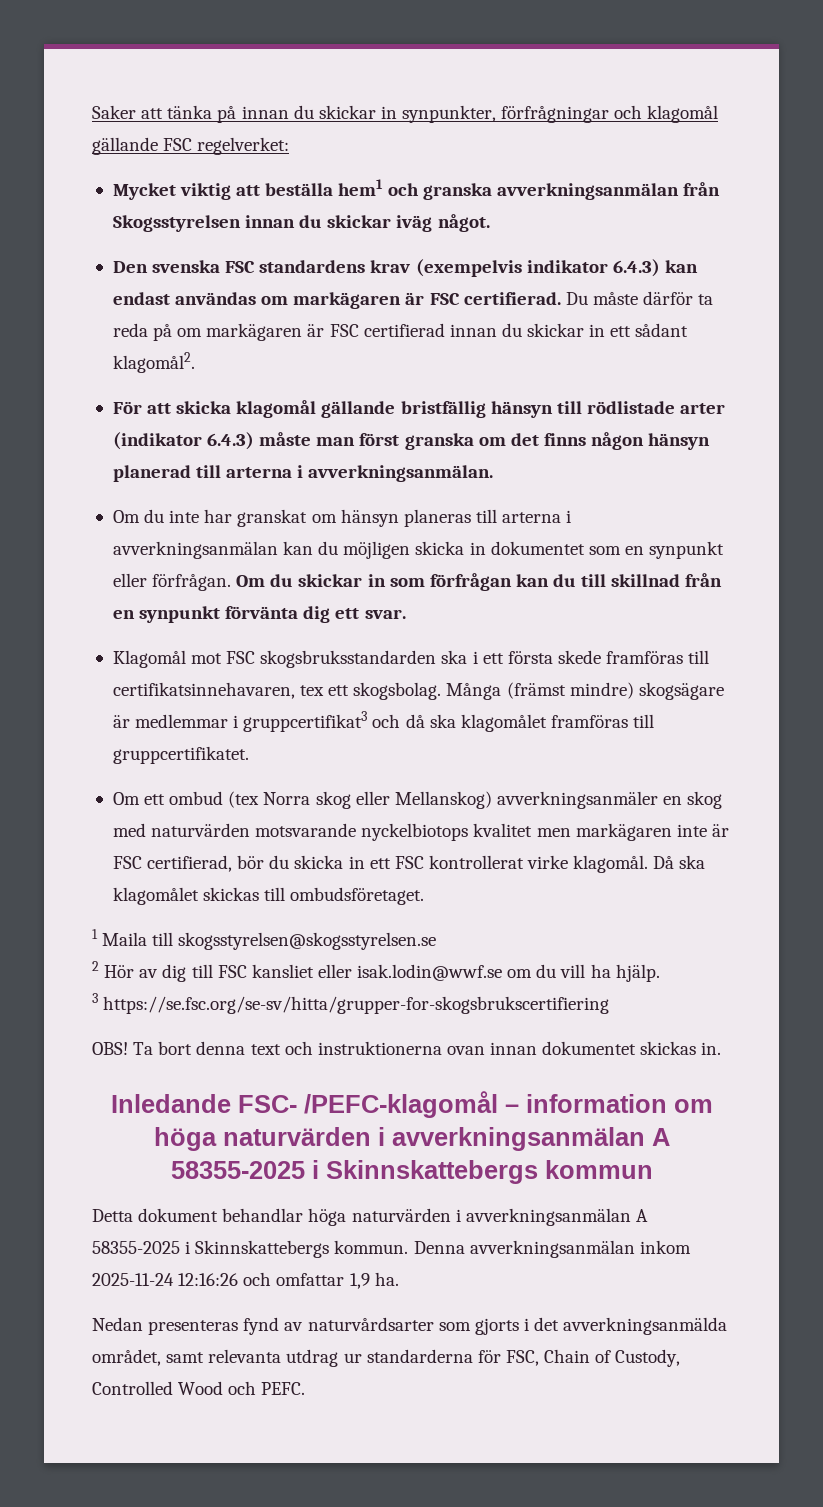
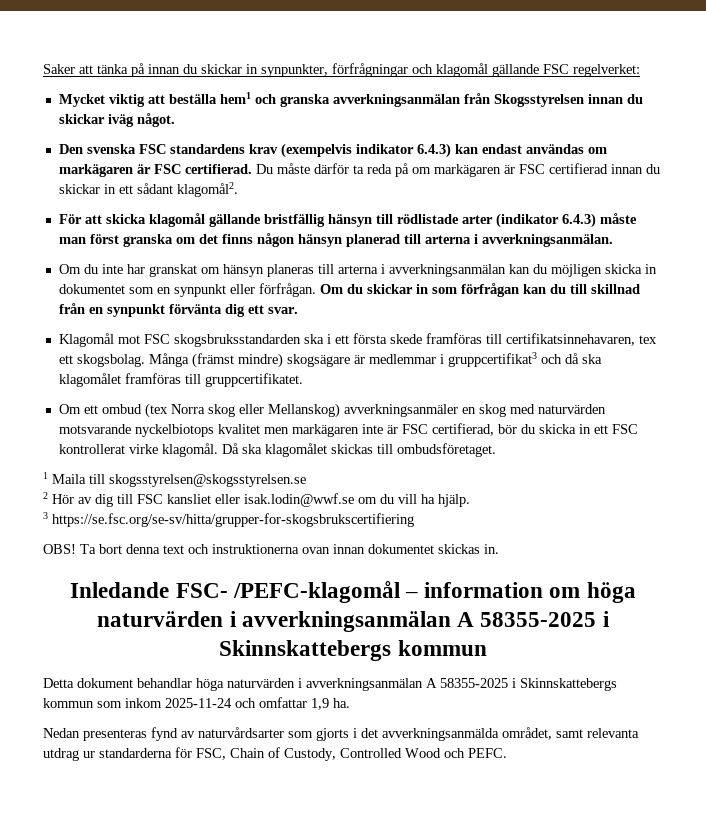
[334,1240,635,1258] kommun. Denna avverkningsanmälan -> [43,698,122,708] kommun som
[178,1273,239,1286] 12:16:26 -> (232, 703) none

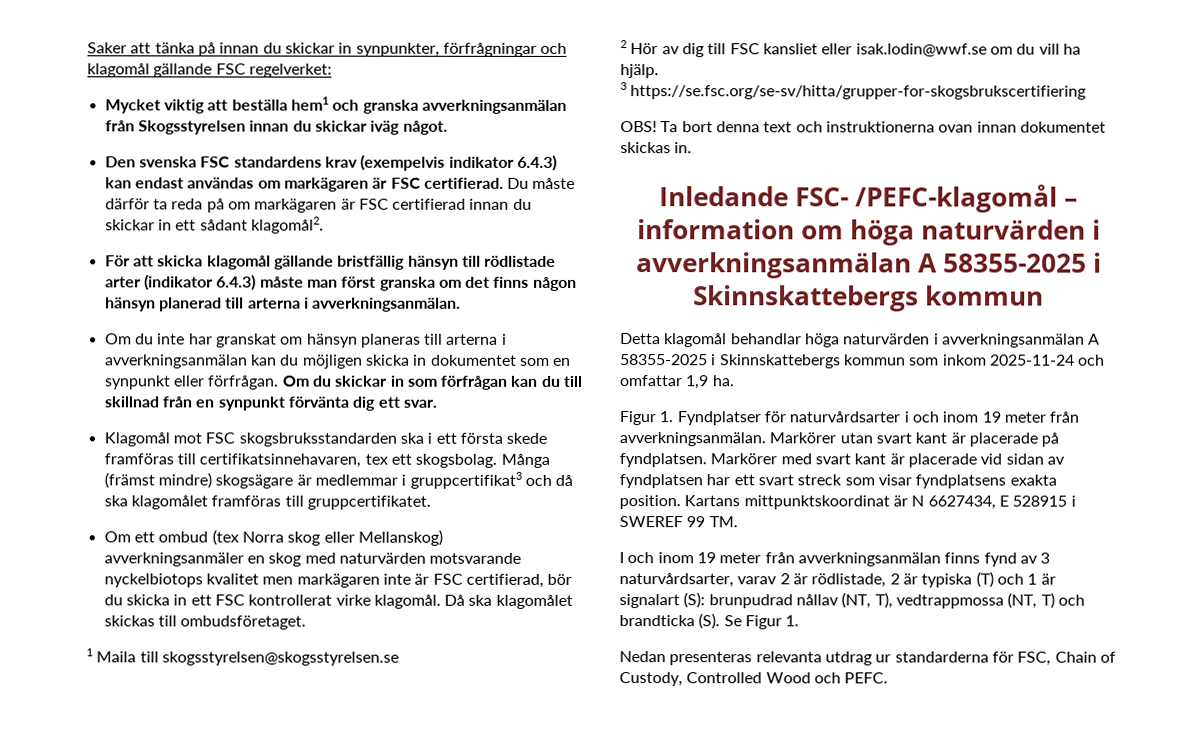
[77,678,133,688] dokument -> [664,333,728,348] klagomål
[43,727,583,741] Nedan presenteras fynd av naturvårdsarter som gjorts i det avverkningsanmälda området, samt -> [619,411,1080,426] [619,432,1060,447] [619,453,1065,468] [619,474,1057,489] [619,495,1076,510] [619,516,738,528] [619,552,1051,567] [619,571,1056,588] [619,592,1085,609] [619,613,800,630] [619,651,753,666] Figur 1. Fyndplatser för naturvårdsarter i och inom 19 meter från avverkningsanmälan. Markörer utan svart kant är placerade på fyndplatsen. Markörer med svart kant är placerade vid sidan av fyndplatsen har ett svart streck som visar fyndplatsens exakta position. Kartans mittpunktskoordinat är N 6627434, E 528915 i SWEREF 99 TM. // I och inom 19 meter från avverkningsanmälan finns fynd av 3 naturvårdsarter, varav 2 är rödlistade, 2 är typiska (T) och 1 är signalart (S): brunpudrad nållav (NT, T), vedtrappmossa (NT, T) och brandticka (S). Se Figur 1. // Nedan presenteras

